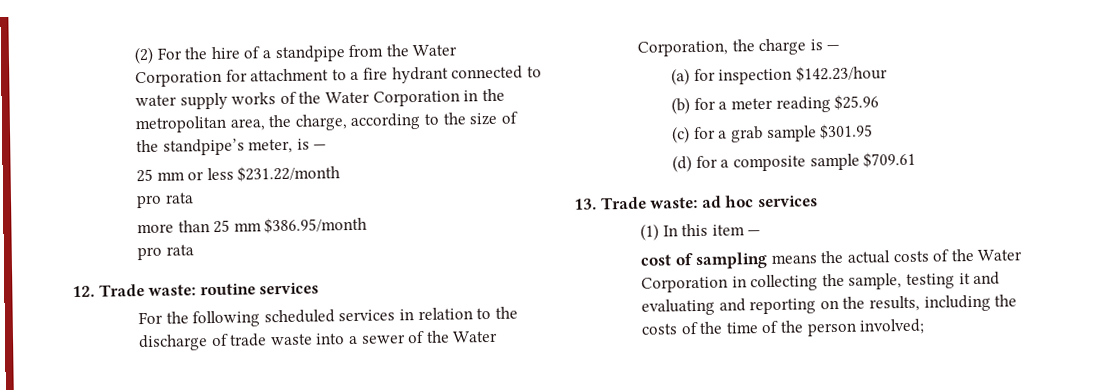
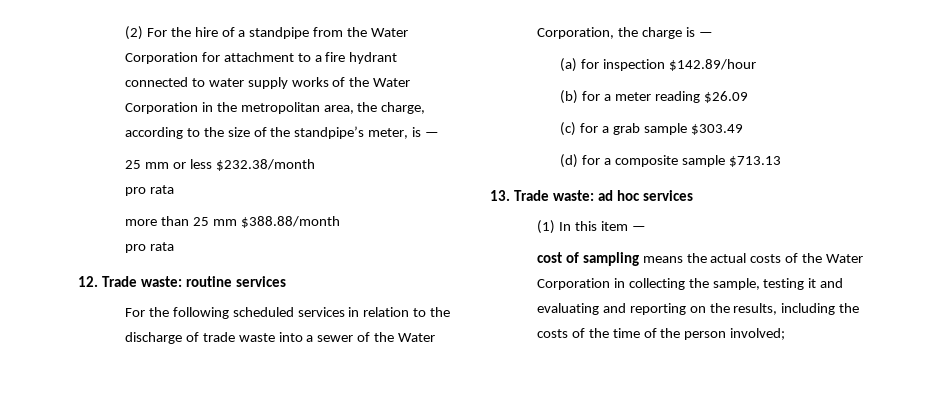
[237,165,341,182] $231.22/month -> [215,159,315,171] $232.38/month
[264,216,368,234] $386.95/month -> [240,216,340,228] $388.88/month
[795,65,888,82] $142.23/hour -> [669,59,757,71] $142.89/hour
[834,94,880,110] $25.96 -> [703,91,748,103] $26.09
[819,123,874,140] $301.95 -> [690,124,743,135] $303.49
[863,151,917,168] $709.61 -> [728,156,781,167] $713.13

